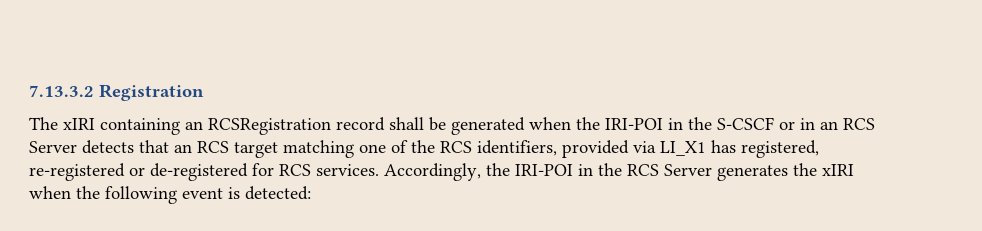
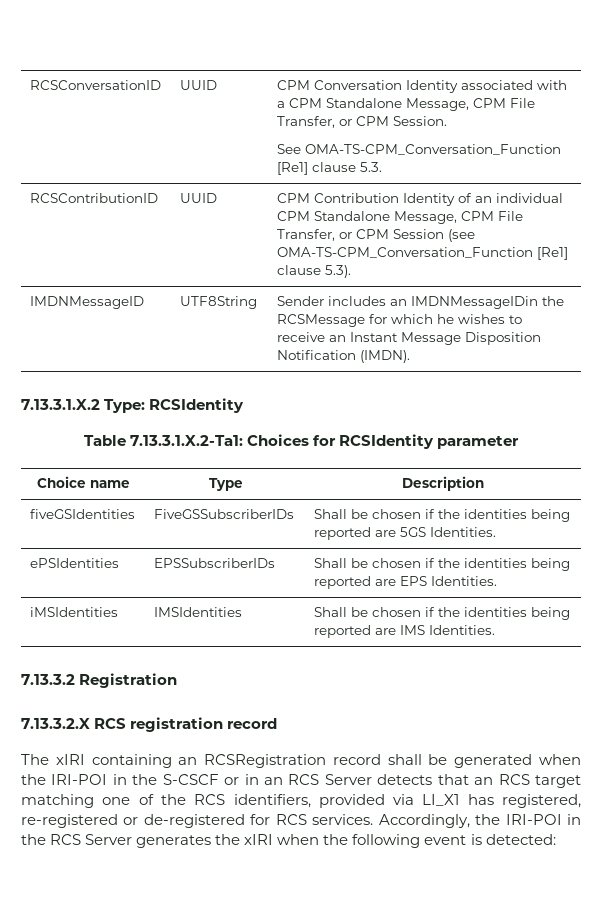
[29,84,204,101] 7.13.3.2 Registration -> [30,80,162,90] [180,80,218,90] [277,80,568,93] [277,98,536,111] [277,116,448,128] [277,144,562,155] [277,162,383,175] [30,193,159,203] [180,193,218,203] [277,193,564,206] [277,211,524,224] [277,229,476,242] [277,247,569,260] [277,265,352,278] [30,296,145,309] [180,296,258,309] [277,296,565,309] [277,314,523,327] [277,332,542,345] [277,350,411,363] [21,398,245,413] [83,434,520,449] [37,476,130,488] [208,478,243,491] [402,476,484,491] [30,509,136,519] [154,509,295,519] [314,509,571,522] [314,527,497,540] [30,558,120,568] [154,558,276,568] [314,558,571,571] [314,576,498,589] [30,607,119,617] [154,607,243,617] [314,607,571,620] [314,625,496,638] [21,673,178,688] [21,717,278,732] RCSConversationID | UUID | CPM Conversation Identity associated with a CPM Standalone Message, CPM File Transfer, or CPM Session. // See OMA-TS-CPM_Conversation_Function [Re1] clause 5.3. // RCSContributionID | UUID | CPM Contribution Identity of an individual CPM Standalone Message, CPM File Transfer, or CPM Session (see OMA-TS-CPM_Conversation_Function [Re1] clause 5.3). // IMDNMessageID | UTF8String | Sender includes an IMDNMessageIDin the RCSMessage for which he wishes to receive an Instant Message Disposition Notification (IMDN). // 7.13.3.1.X.2 Type: RCSIdentity // Table 7.13.3.1.X.2-Ta1: Choices for RCSIdentity parameter // Choice name | Type | Description // fiveGSIdentities | FiveGSSubscriberIDs | Shall be chosen if the identities being reported are 5GS Identities. // ePSIdentities | EPSSubscriberIDs | Shall be chosen if the identities being reported are EPS Identities. // iMSIdentities | IMSIdentities | Shall be chosen if the identities being reported are IMS Identities. // 7.13.3.2 Registration // 7.13.3.2.X RCS registration record

